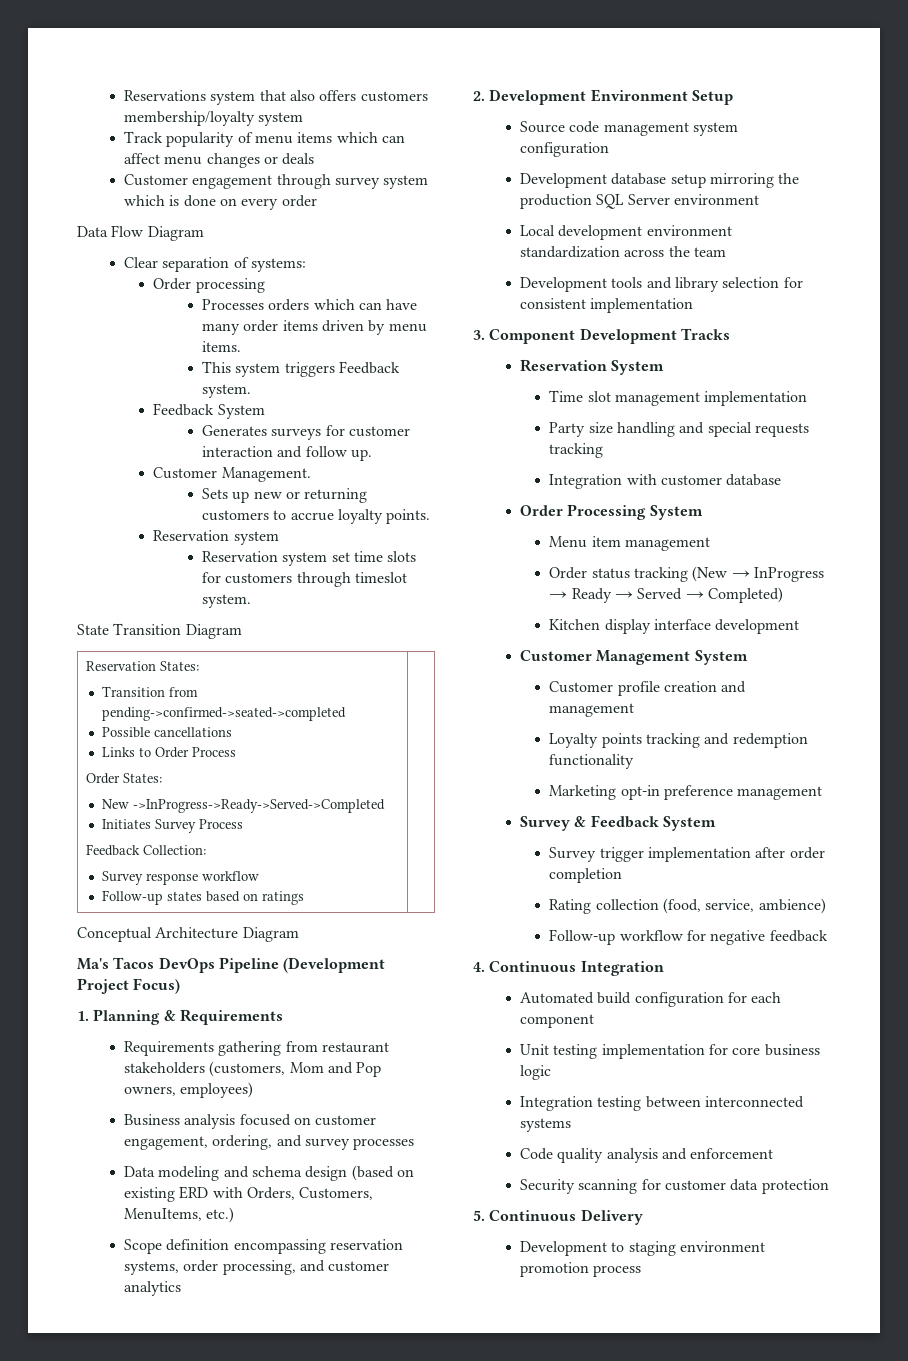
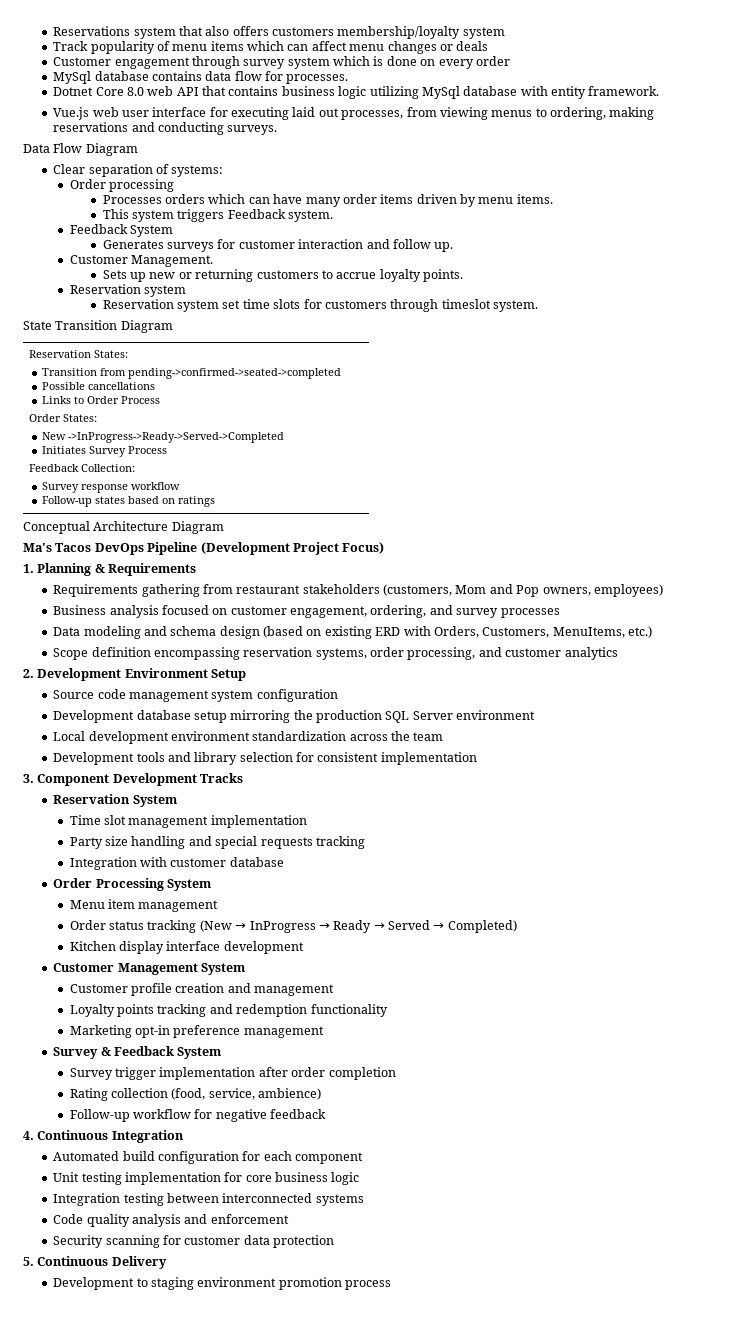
(317, 201) none -> [53,71,349,84] [53,86,660,99] [53,107,655,120] [53,122,278,135] // MySql database contains data flow for processes. // Dotnet Core 8.0 web API that contains business logic utilizing MySql database with entity framework. // Vue.js web user interface for executing laid out processes, from viewing menus to ordering, making reservations and conducting surveys.

